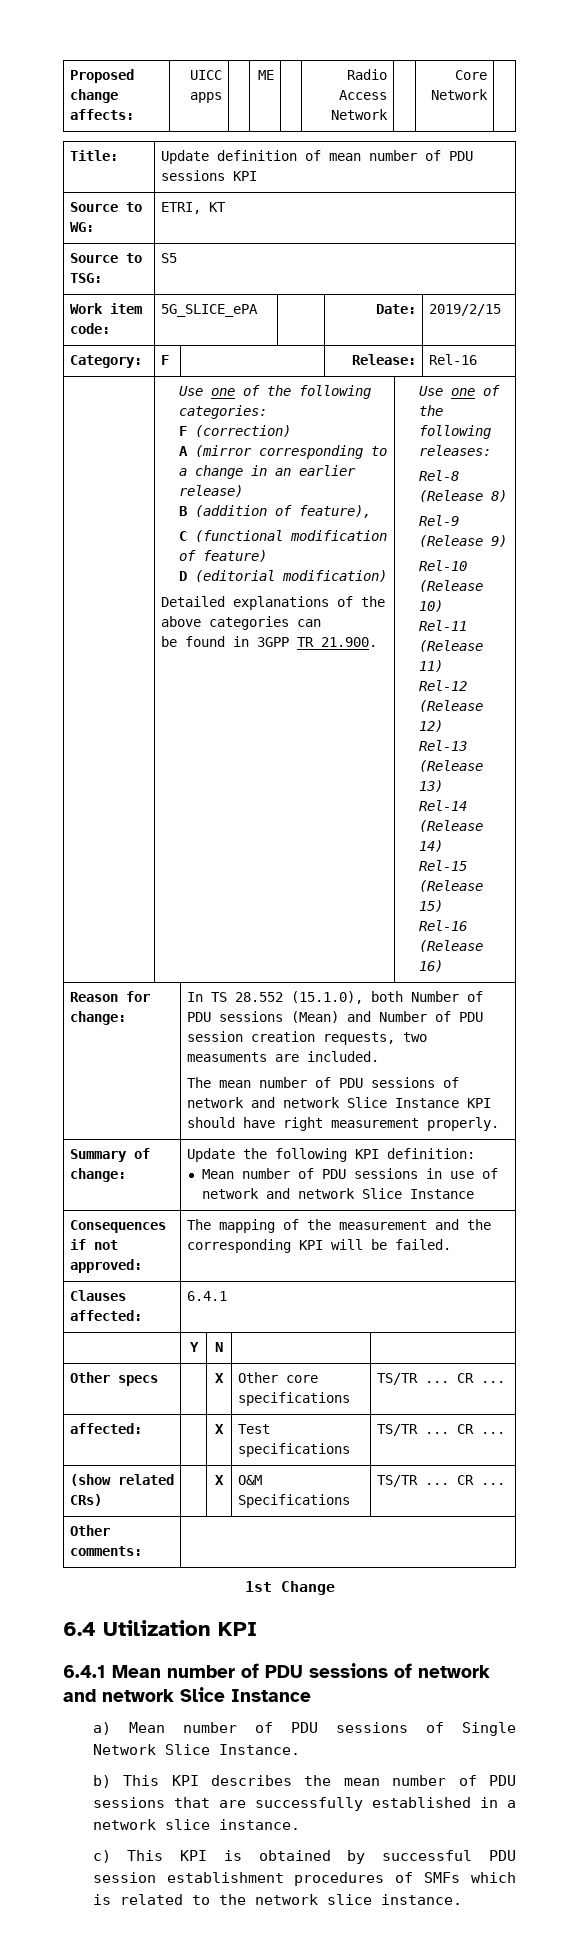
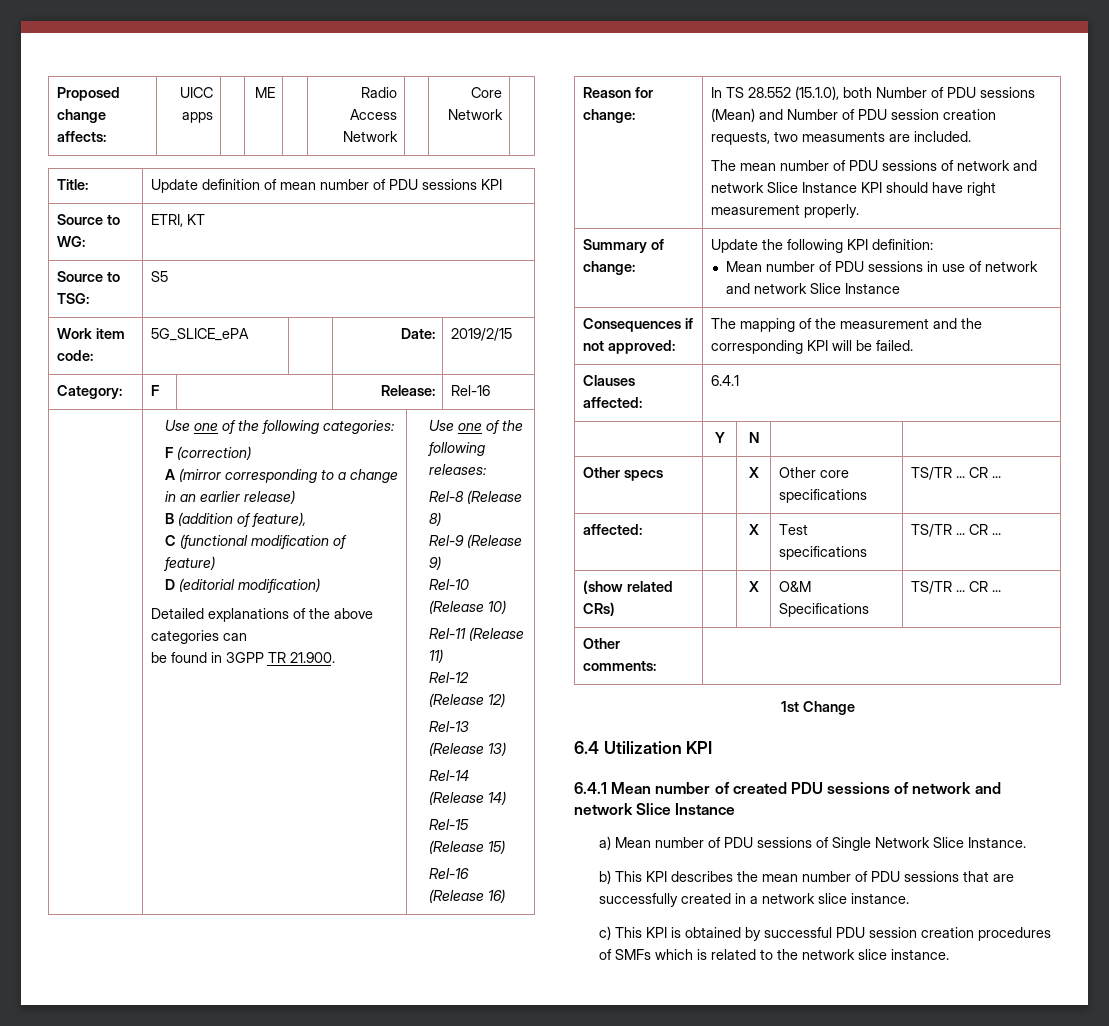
(259, 1670) none -> [732,782,787,794] created
[371,1797,471,1808] established -> [680,893,731,904] created
[166,1872,284,1883] establishment -> [920,927,974,938] creation

